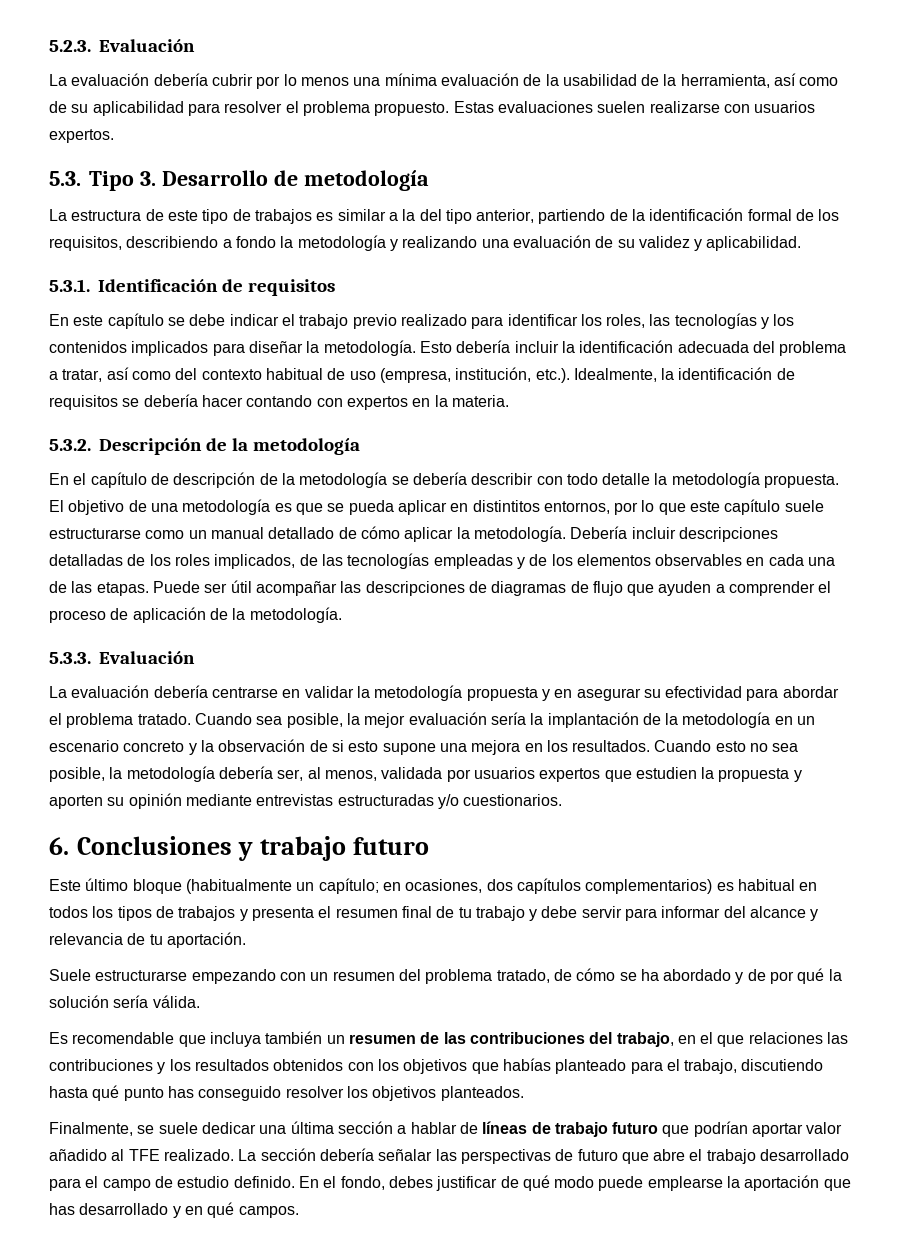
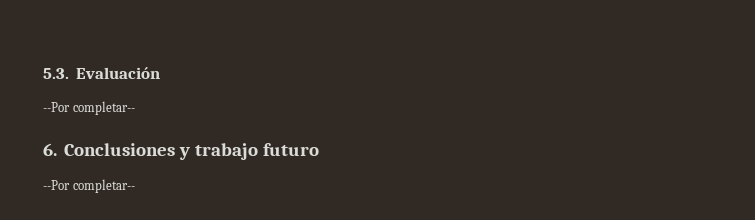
[49,39,195,52] [49,73,839,89] [49,101,816,116] [49,129,114,143] [49,170,429,191] [49,208,840,224] [49,235,802,251] [49,279,336,296] [49,313,795,329] [49,340,847,356] [49,367,795,383] [49,394,509,410] [49,438,361,455] [49,472,840,488] [49,499,824,515] [49,526,778,542] [49,553,836,569] [49,580,832,596] [49,607,342,623] [49,651,195,664] [49,685,839,701] [49,712,816,728] [49,739,799,755] [49,766,802,782] [49,793,563,809] 5.2.3. Evaluación // La evaluación debería cubrir por lo menos una mínima evaluación de la usabilidad de la herramienta, así como de su aplicabilidad para resolver el problema propuesto. Estas evaluaciones suelen realizarse con usuarios expertos. // 5.3. Tipo 3. Desarrollo de metodología // La estructura de este tipo de trabajos es similar a la del tipo anterior, partiendo de la identificación formal de los requisitos, describiendo a fondo la metodología y realizando una evaluación de su validez y aplicabilidad. // 5.3.1. Identificación de requisitos // En este capítulo se debe indicar el trabajo previo realizado para identificar los roles, las tecnologías y los contenidos implicados para diseñar la metodología. Esto debería incluir la identificación adecuada del problema a tratar, así como del contexto habitual de uso (empresa, institución, etc.). Idealmente, la identificación de requisitos se debería hacer contando con expertos en la materia. // 5.3.2. Descripción de la metodología // En el capítulo de descripción de la metodología se debería describir con todo detalle la metodología propuesta. El objetivo de una metodología es que se pueda aplicar en distintitos entornos, por lo que este capítulo suele estructurarse como un manual detallado de cómo aplicar la metodología. Debería incluir descripciones detalladas de los roles implicados, de las tecnologías empleadas y de los elementos observables en cada una de las etapas. Puede ser útil acompañar las descripciones de diagramas de flujo que ayuden a comprender el proceso de aplicación de la metodología. // 5.3.3. Evaluación // La evaluación debería centrarse en validar la metodología propuesta y en asegurar su efectividad para abordar el problema tratado. Cuando sea posible, la mejor evaluación sería la implantación de la metodología en un escenario concreto y la observación de si esto supone una mejora en los resultados. Cuando esto no sea posible, la metodología debería ser, al menos, validada por usuarios expertos que estudien la propuesta y aporten su opinión mediante entrevistas estructuradas y/o cuestionarios. -> [43,67,160,79] [43,101,135,115] 5.3. Evaluación // --Por completar--
[49,878,818,894] [49,906,819,921] [49,932,246,948] [49,968,842,984] [49,995,200,1008] [49,1031,849,1047] [49,1058,824,1074] [49,1085,524,1101] [49,1121,843,1137] [49,1148,850,1164] [49,1175,851,1191] [49,1202,299,1218] Este último bloque (habitualmente un capítulo; en ocasiones, dos capítulos complementarios) es habitual en todos los tipos de trabajos y presenta el resumen final de tu trabajo y debe servir para informar del alcance y relevancia de tu aportación. // Suele estructurarse empezando con un resumen del problema tratado, de cómo se ha abordado y de por qué la solución sería válida. // Es recomendable que incluya también un resumen de las contribuciones del trabajo, en el que relaciones las contribuciones y los resultados obtenidos con los objetivos que habías planteado para el trabajo, discutiendo hasta qué punto has conseguido resolver los objetivos planteados. // Finalmente, se suele dedicar una última sección a hablar de líneas de trabajo futuro que podrían aportar valor añadido al TFE realizado. La sección debería señalar las perspectivas de futuro que abre el trabajo desarrollado para el campo de estudio definido. En el fondo, debes justificar de qué modo puede emplearse la aportación que has desarrollado y en qué campos. -> [43,179,135,193] --Por completar--

